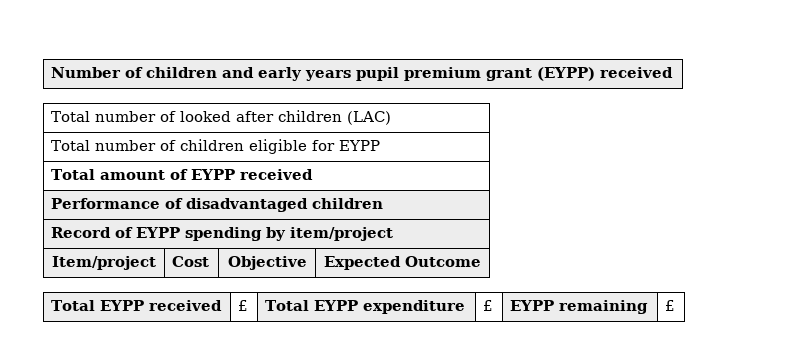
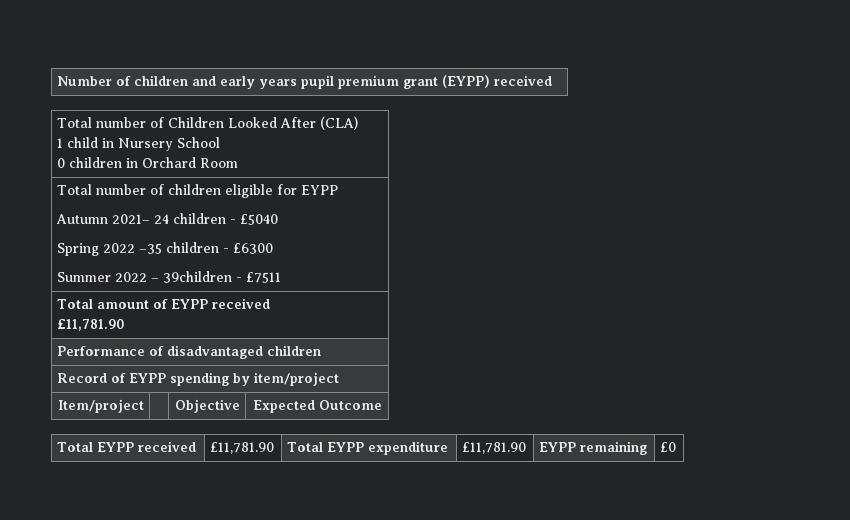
[180,110,392,125] looked after children (LAC) -> [167,116,358,130] [56,137,220,151] [56,157,238,168] Children Looked After (CLA) // 1 child in Nursery School // 0 children in Orchard Room
(381, 145) none -> [55,213,278,225] [56,242,273,256] [56,271,281,283] // Autumn 2021– 24 children - £5040 // Spring 2022 –35 children - £6300 // Summer 2022 – 39children - £7511
(314, 174) none -> [56,319,124,331] // £11,781.90
[172,256,210,267] Cost -> (144, 406) none
[238,300,249,311] £ -> [209,442,274,454] £11,781.90
[483,300,494,311] £ -> [461,442,526,454] £11,781.90
[665,300,676,311] £ -> [659,442,676,452] £0

